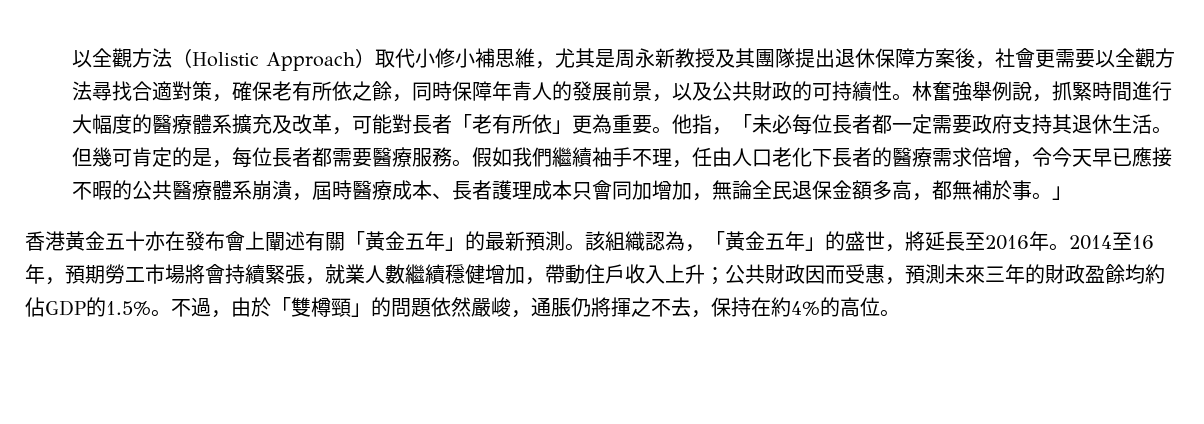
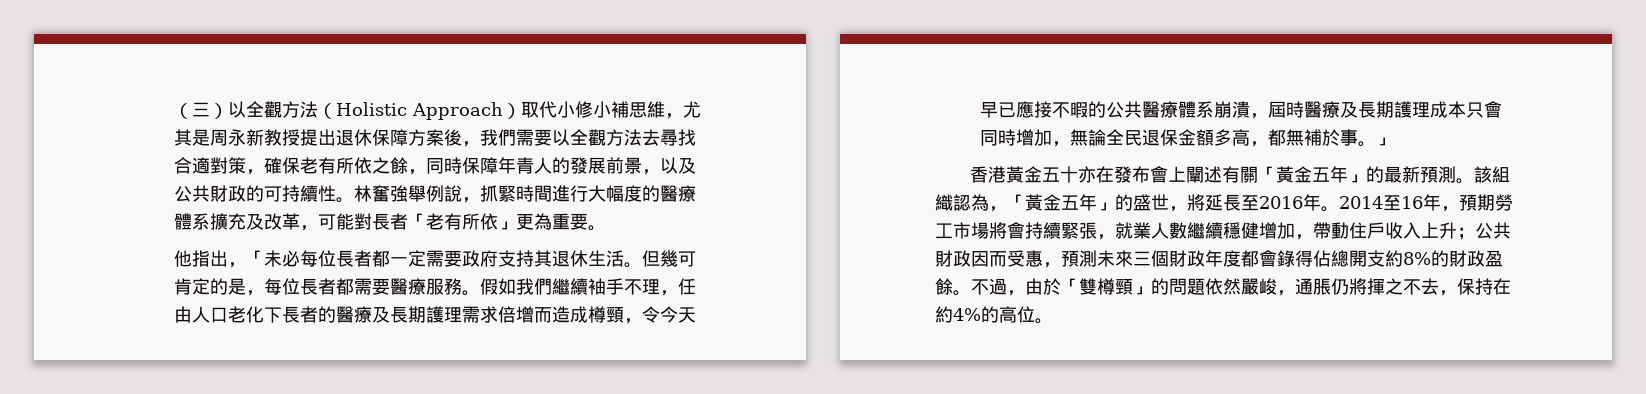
(71, 59) none -> [173,102,228,119] （三）
[714,48,795,68] 及其團隊 -> (300, 137) none
[994,48,1055,68] 社會更 -> [479,129,516,146] 我們
(92, 91) none -> [641,129,660,146] 去
[671,114,712,134] 他指 -> [173,250,228,267] // 他指出
[931,147,1012,167] 需求倍增 -> [371,306,624,323] 及長期護理需求倍增而造成樽頸
[391,180,492,200] 成本、長者 -> [1339,101,1394,118] 及長期
[631,180,652,200] 加 -> [997,129,1016,146] 時
[1005,264,1165,284] [25,297,151,317] 年的財政盈餘均約佔GDP的1.5% -> [1151,250,1503,267] [935,278,953,295] 個財政年度都會錄得佔總開支約8%的財政盈餘

